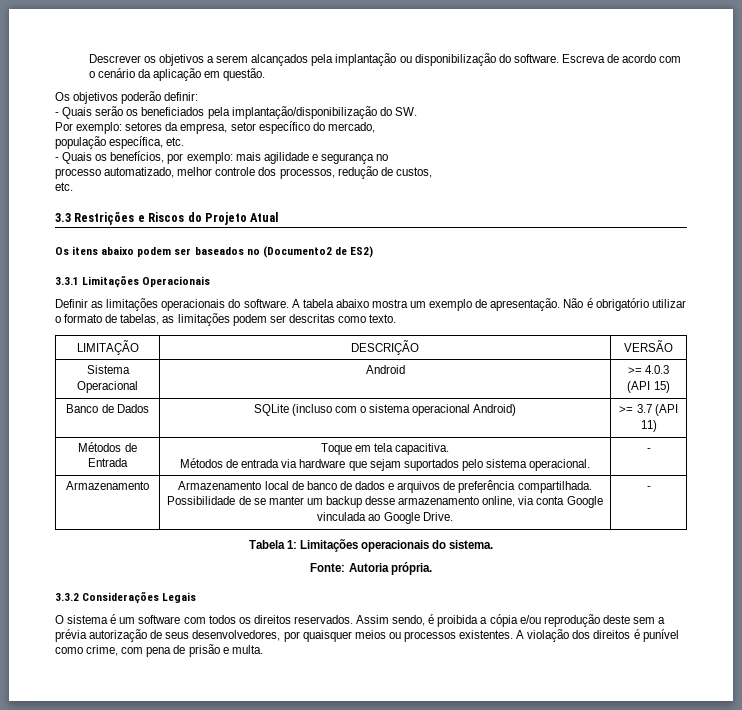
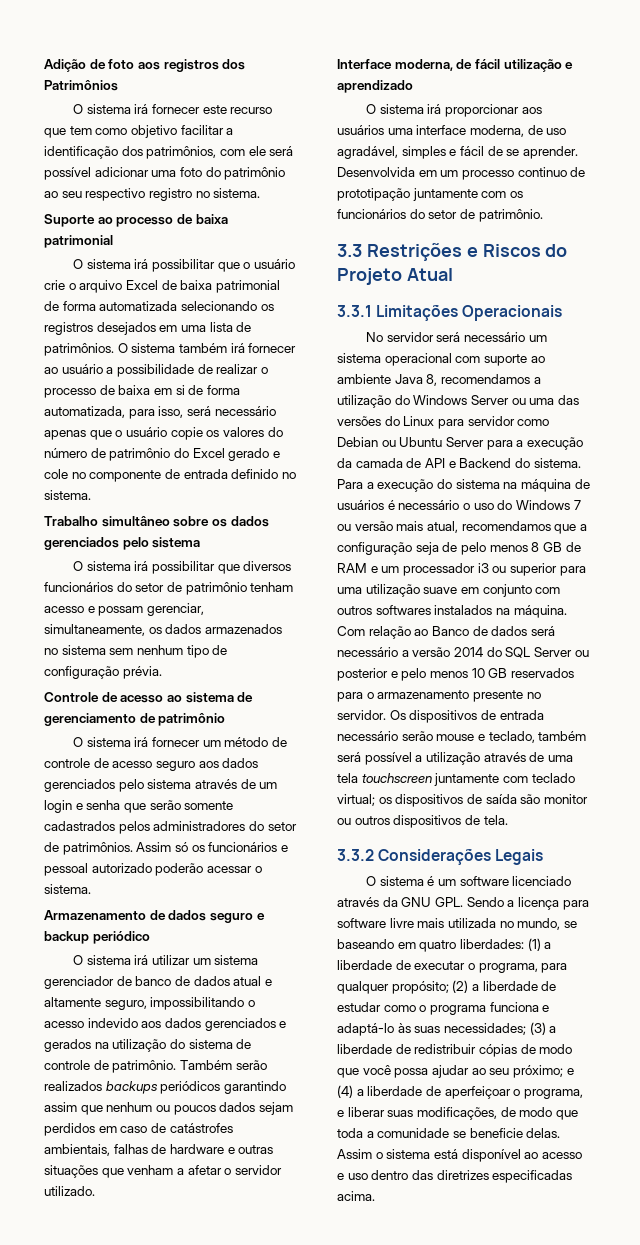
[88,53,682,66] [88,68,266,81] [55,91,199,104] [55,106,417,119] [55,121,375,134] [55,136,185,149] [55,151,389,164] [55,166,432,179] [55,182,73,191] Descrever os objetivos a serem alcançados pela implantação ou disponibilização do software. Escreva de acordo com o cenário da aplicação em questão. // Os objetivos poderão definir: // - Quais serão os beneficiados pela implantação/disponibilização do SW. // Por exemplo: setores da empresa, setor específico do mercado, // população específica, etc. // - Quais os benefícios, por exemplo: mais agilidade e segurança no // processo automatizado, melhor controle dos processos, redução de custos, // etc. -> [44,59,246,72] [44,80,118,91] [73,104,273,114] [44,125,234,138] [44,146,294,159] [44,167,286,180] [44,188,261,201] [44,214,228,227] [44,235,113,248] [73,259,296,272] [44,280,280,293] [44,301,274,311] [44,322,252,335] [44,343,297,356] [44,364,268,377] [44,385,240,398] [44,406,276,419] [44,427,283,440] [44,448,280,461] [44,469,296,482] [44,490,91,500] [44,516,269,527] [44,537,201,550] [73,561,292,574] [44,582,294,595] [44,603,204,616] [44,624,282,636] [44,645,228,658] [44,666,162,679] [44,692,254,703] [44,713,226,726] [73,737,288,747] [44,758,259,771] [44,779,278,792] [44,800,234,813] [44,821,297,834] [44,842,288,855] [44,863,262,876] [44,884,91,894] [44,910,265,923] [44,931,150,944] [73,955,259,965] [44,976,272,989] [44,997,255,1010] [44,1018,287,1031] [44,1039,252,1052] [44,1060,267,1073] [44,1081,286,1094] [44,1102,293,1115] [44,1123,233,1136] [44,1144,274,1156] [44,1165,282,1178] [44,1186,95,1196] [337,59,574,72] [337,80,413,93] [366,104,542,117] [337,125,567,137] [337,146,578,159] [337,167,586,180] [337,188,523,201] [337,209,543,222] Adição de foto aos registros dos Patrimônios // O sistema irá fornecer este recurso que tem como objetivo facilitar a identificação dos patrimônios, com ele será possível adicionar uma foto do patrimônio ao seu respectivo registro no sistema. // Suporte ao processo de baixa patrimonial // O sistema irá possibilitar que o usuário crie o arquivo Excel de baixa patrimonial de forma automatizada selecionando os registros desejados em uma lista de patrimônios. O sistema também irá fornecer ao usuário a possibilidade de realizar o processo de baixa em si de forma automatizada, para isso, será necessário apenas que o usuário copie os valores do número de patrimônio do Excel gerado e cole no componente de entrada definido no sistema. // Trabalho simultâneo sobre os dados gerenciados pelo sistema // O sistema irá possibilitar que diversos funcionários do setor de patrimônio tenham acesso e possam gerenciar, simultaneamente, os dados armazenados no sistema sem nenhum tipo de configuração prévia. // Controle de acesso ao sistema de gerenciamento de patrimônio // O sistema irá fornecer um método de controle de acesso seguro aos dados gerenciados pelo sistema através de um login e senha que serão somente cadastrados pelos administradores do setor de patrimônios. Assim só os funcionários e pessoal autorizado poderão acessar o sistema. // Armazenamento de dados seguro e backup periódico // O sistema irá utilizar um sistema gerenciador de banco de dados atual e altamente seguro, impossibilitando o acesso indevido aos dados gerenciados e gerados na utilização do sistema de controle de patrimônio. Também serão realizados backups periódicos garantindo assim que nenhum ou poucos dados sejam perdidos em caso de catástrofes ambientais, falhas de hardware e outras situações que venham a afetar o servidor utilizado. // Interface moderna, de fácil utilização e aprendizado // O sistema irá proporcionar aos usuários uma interface moderna, de uso agradável, simples e fácil de se aprender. Desenvolvida em um processo continuo de prototipação juntamente com os funcionários do setor de patrimônio.
[55,246,373,258] [55,275,211,288] [55,298,686,311] [55,313,397,326] [76,340,139,355] [351,340,419,355] [624,340,673,352] [86,365,130,374] [77,381,138,393] [365,365,405,374] [627,365,670,374] [627,381,670,393] [66,404,149,413] [253,404,517,416] [619,404,678,416] [640,420,657,432] [78,442,137,452] [88,458,128,467] [320,443,450,455] [179,458,591,471] [646,448,651,452] [66,481,149,490] [178,480,592,493] [167,496,603,508] [317,512,453,524] [646,486,651,490] [248,539,494,552] [310,562,432,575] Os itens abaixo podem ser baseados no (Documento2 de ES2) // 3.3.1 Limitações Operacionais // Definir as limitações operacionais do software. A tabela abaixo mostra um exemplo de apresentação. Não é obrigatório utilizar o formato de tabelas, as limitações podem ser descritas como texto. // LIMITAÇÃO | DESCRIÇÃO | VERSÃO // Sistema Operacional | Android | >= 4.0.3 (API 15) // Banco de Dados | SQLite (incluso com o sistema operacional Android) | >= 3.7 (API 11) // Métodos de Entrada | Toque em tela capacitiva. // Métodos de entrada via hardware que sejam suportados pelo sistema operacional. | - // Armazenamento | Armazenamento local de banco de dados e arquivos de preferência compartilhada. Possibilidade de se manter um backup desse armazenamento online, via conta Google vinculada ao Google Drive. | - // Tabela 1: Limitações operacionais do sistema. // Fonte: Autoria própria. -> [337,305,563,321] [366,332,547,342] [337,353,545,366] [337,374,541,386] [337,395,579,408] [337,416,550,429] [337,437,583,450] [337,458,581,468] [337,479,590,492] [337,500,581,510] [337,521,587,534] [337,542,581,555] [337,563,586,576] [337,584,561,597] [337,605,567,618] [337,626,555,639] [337,647,589,658] [337,668,574,681] [337,690,541,702] [337,710,544,723] [337,731,587,743] [337,752,573,765] [337,773,575,786] [337,794,588,807] [337,815,508,828] 3.3.1 Limitações Operacionais // No servidor será necessário um sistema operacional com suporte ao ambiente Java 8, recomendamos a utilização do Windows Server ou uma das versões do Linux para servidor como Debian ou Ubuntu Server para a execução da camada de API e Backend do sistema. Para a execução do sistema na máquina de usuários é necessário o uso do Windows 7 ou versão mais atual, recomendamos que a configuração seja de pelo menos 8 GB de RAM e um processador i3 ou superior para uma utilização suave em conjunto com outros softwares instalados na máquina. Com relação ao Banco de dados será necessário a versão 2014 do SQL Server ou posterior e pelo menos 10 GB reservados para o armazenamento presente no servidor. Os dispositivos de entrada necessário serão mouse e teclado, também será possível a utilização através de uma tela touchscreen juntamente com teclado virtual; os dispositivos de saída são monitor ou outros dispositivos de tela.
[183,614,666,627] [55,629,679,642] [55,644,263,657] com todos os direitos reservados. Assim sendo, é proibida a cópia e/ou reprodução deste sem a prévia autorização de seus desenvolvedores, por quaisquer meios ou processos existentes. A violação dos direitos é punível como crime, com pena de prisão e multa. -> [512,876,572,886] [337,897,589,910] [337,918,577,930] [337,938,552,952] [337,960,568,973] [337,980,557,994] [337,1002,550,1015] [337,1022,557,1036] [337,1044,573,1057] [337,1065,574,1078] [337,1085,583,1099] [337,1107,578,1120] [337,1128,561,1138] [337,1149,582,1162] [337,1170,573,1183] [337,1191,375,1201] licenciado através da GNU GPL. Sendo a licença para software livre mais utilizada no mundo, se baseando em quatro liberdades: (1) a liberdade de executar o programa, para qualquer propósito; (2) a liberdade de estudar como o programa funciona e adaptá-lo às suas necessidades; (3) a liberdade de redistribuir cópias de modo que você possa ajudar ao seu próximo; e (4) a liberdade de aperfeiçoar o programa, e liberar suas modificações, de modo que toda a comunidade se beneficie delas. Assim o sistema está disponível ao acesso e uso dentro das diretrizes especificadas acima.

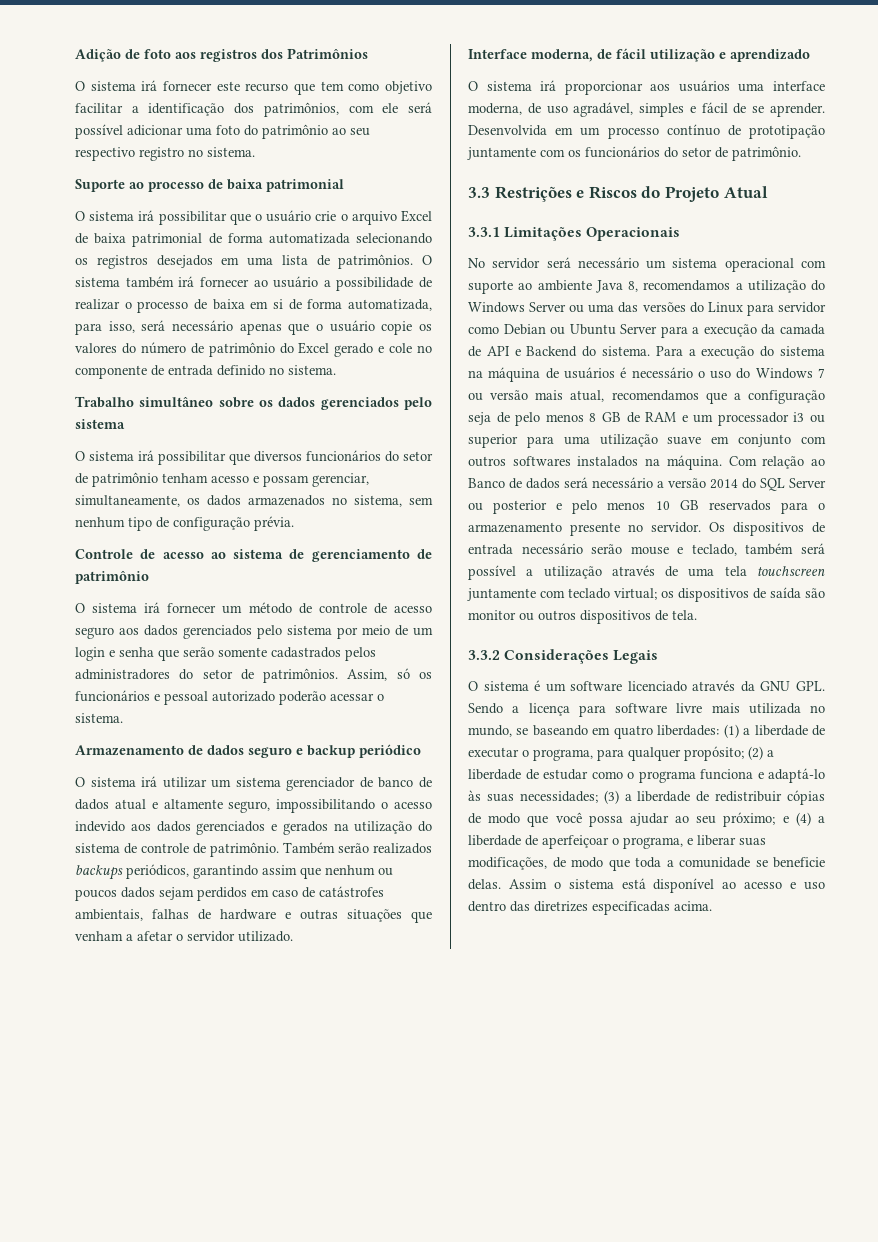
[61,645,106,655] sistema -> [354,495,402,507] sistema,
[194,779,237,789] através -> [337,625,390,639] por meio
[136,842,172,852] Assim -> [347,669,388,681] Assim,
[160,1081,221,1094] periódicos -> [126,864,189,879] periódicos,
[517,167,567,177] continuo -> [666,124,720,136] contínuo

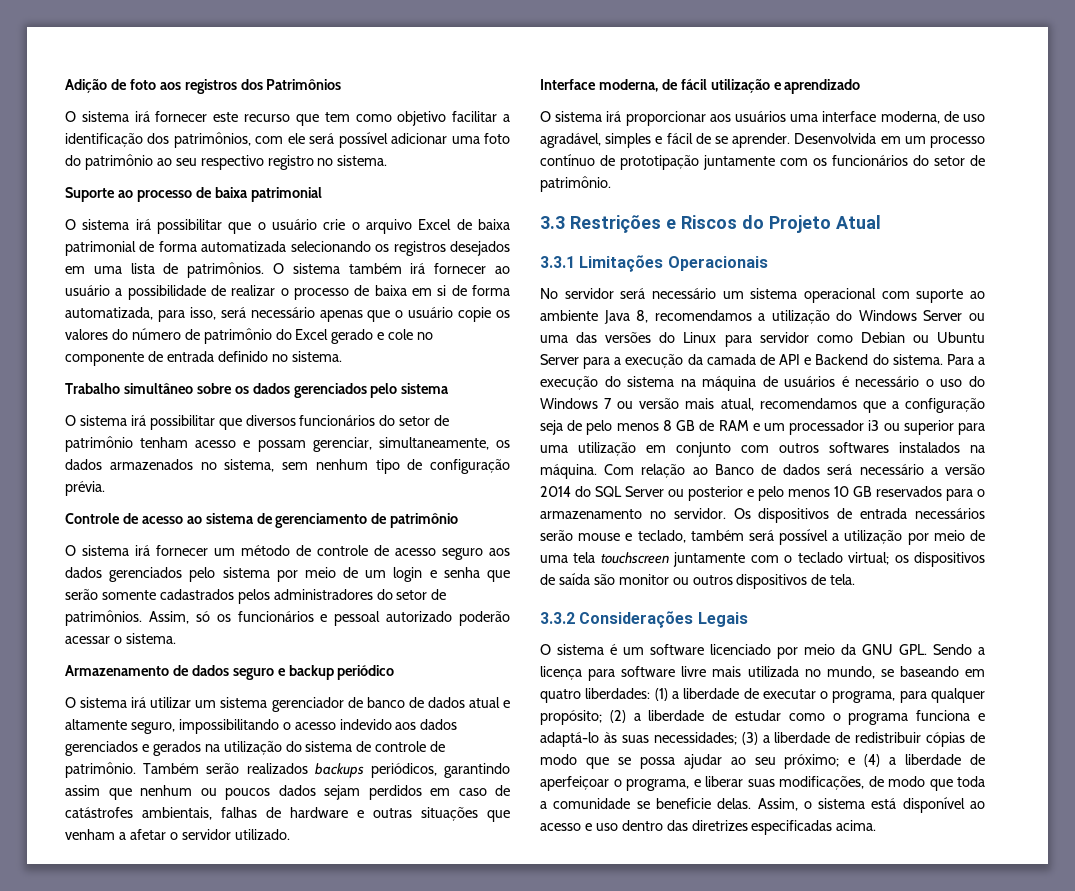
[667,437,702,445] suave -> (636, 449) none
[570,522,620,536] presente -> (642, 514) none
[521,543,583,554] necessário -> [915,508,985,519] necessários
[611,565,655,576] através -> [907,530,965,545] por meio
(565, 594) none -> [784,555,793,563] o
[692,680,736,691] através -> [777,644,835,659] por meio
[555,812,582,823] você -> [617,757,631,765] se
[508,879,547,889] Assim -> [757,798,798,811] Assim,

